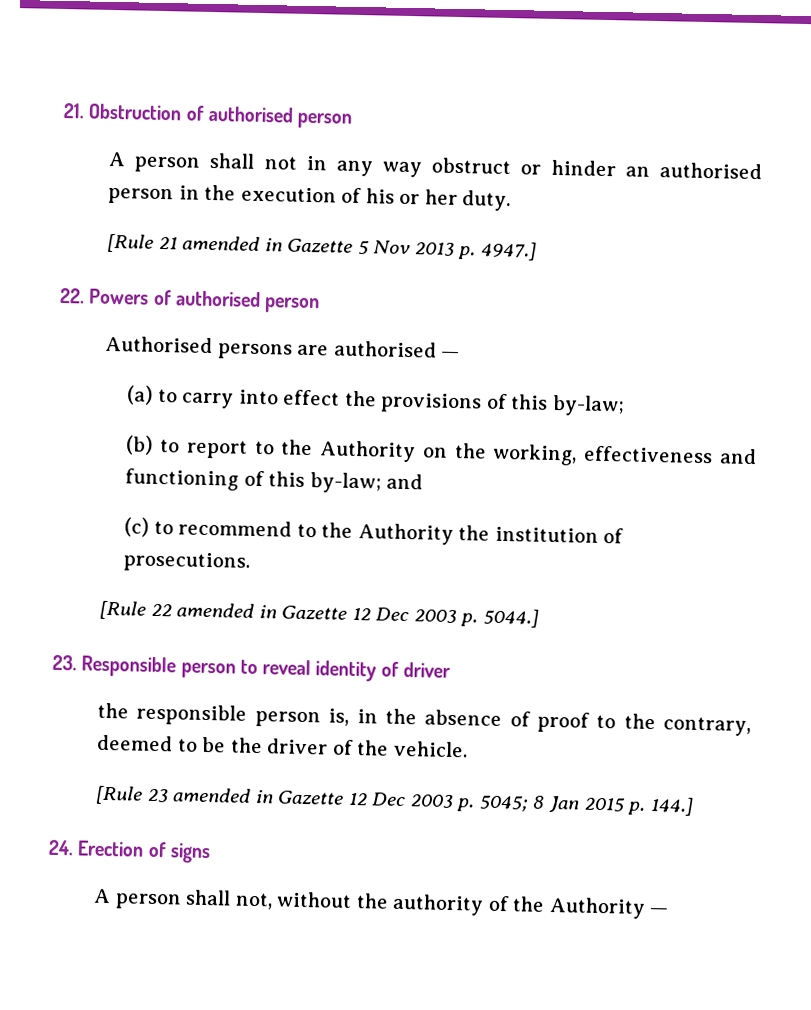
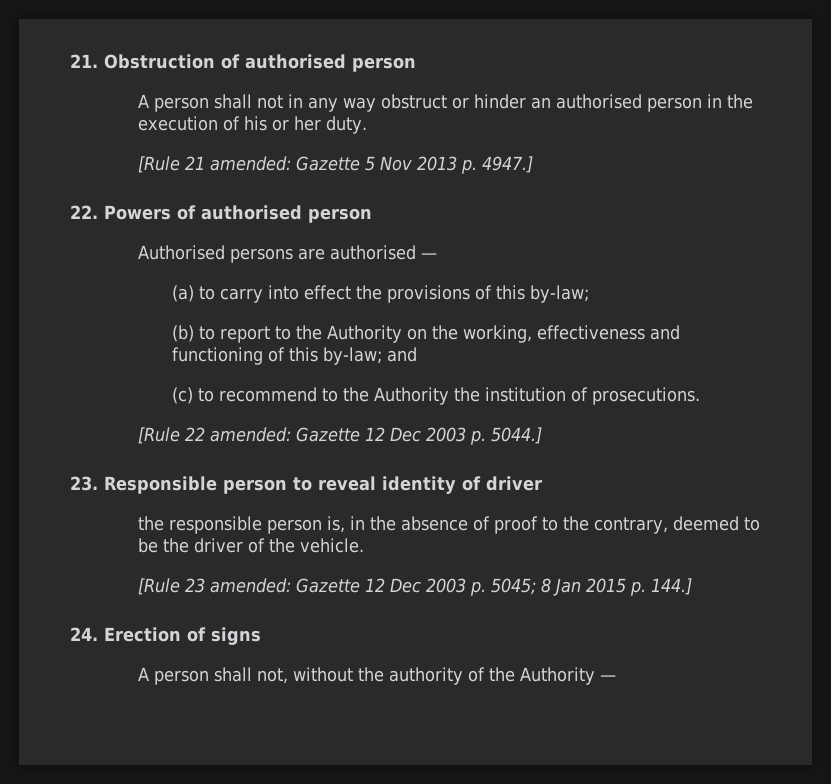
[182,235,283,252] amended in -> [210,156,292,171] amended:
[176,602,277,619] amended in -> [210,427,292,442] amended:
[172,787,274,804] amended in -> [210,578,292,593] amended:

